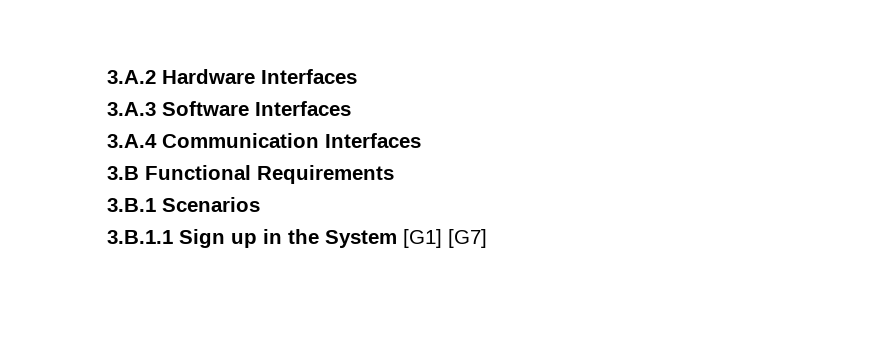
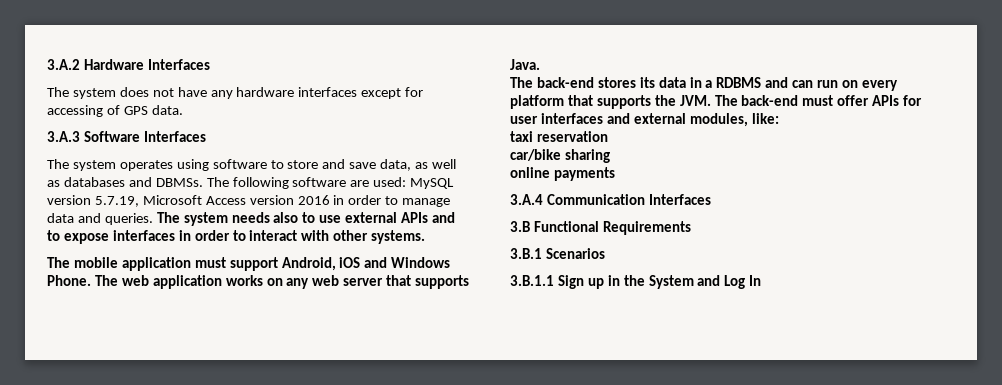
[107,101,351,116] 3.A.3 Software Interfaces -> [47,87,424,99] [47,105,183,117] [47,131,206,142] [47,159,457,171] [47,177,455,189] [47,195,451,207] [47,212,456,226] [47,230,426,244] [47,257,451,271] [47,275,470,289] [510,59,540,70] [510,77,898,91] [510,95,923,109] [510,113,779,127] [510,131,608,142] [510,149,610,163] [510,167,615,181] The system does not have any hardware interfaces except for accessing of GPS data. // 3.A.3 Software Interfaces // The system operates using software to store and save data, as well as databases and DBMSs. The following software are used: MySQL version 5.7.19, Microsoft Access version 2016 in order to manage data and queries. The system needs also to use external APIs and to expose interfaces in order to interact with other systems. // The mobile application must support Android, iOS and Windows Phone. The web application works on any web server that supports Java. // The back-end stores its data in a RDBMS and can run on every platform that supports the JVM. The back-end must offer APIs for user interfaces and external modules, like: // taxi reservation // car/bike sharing // online payments
[403,229,487,248] [G1] [G7] -> [697,275,762,289] and Log In

